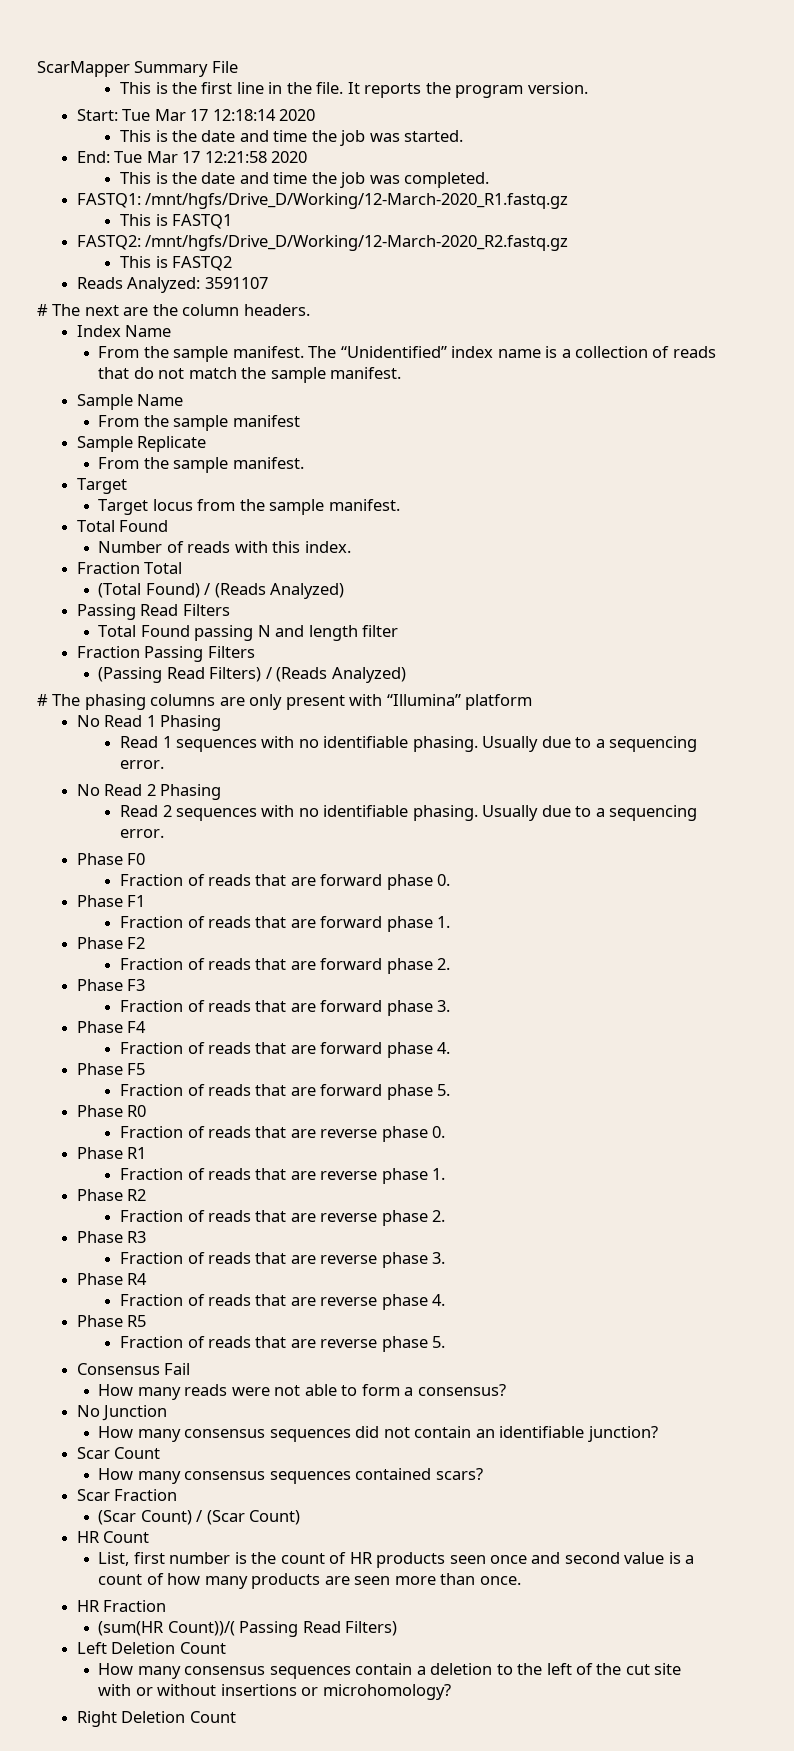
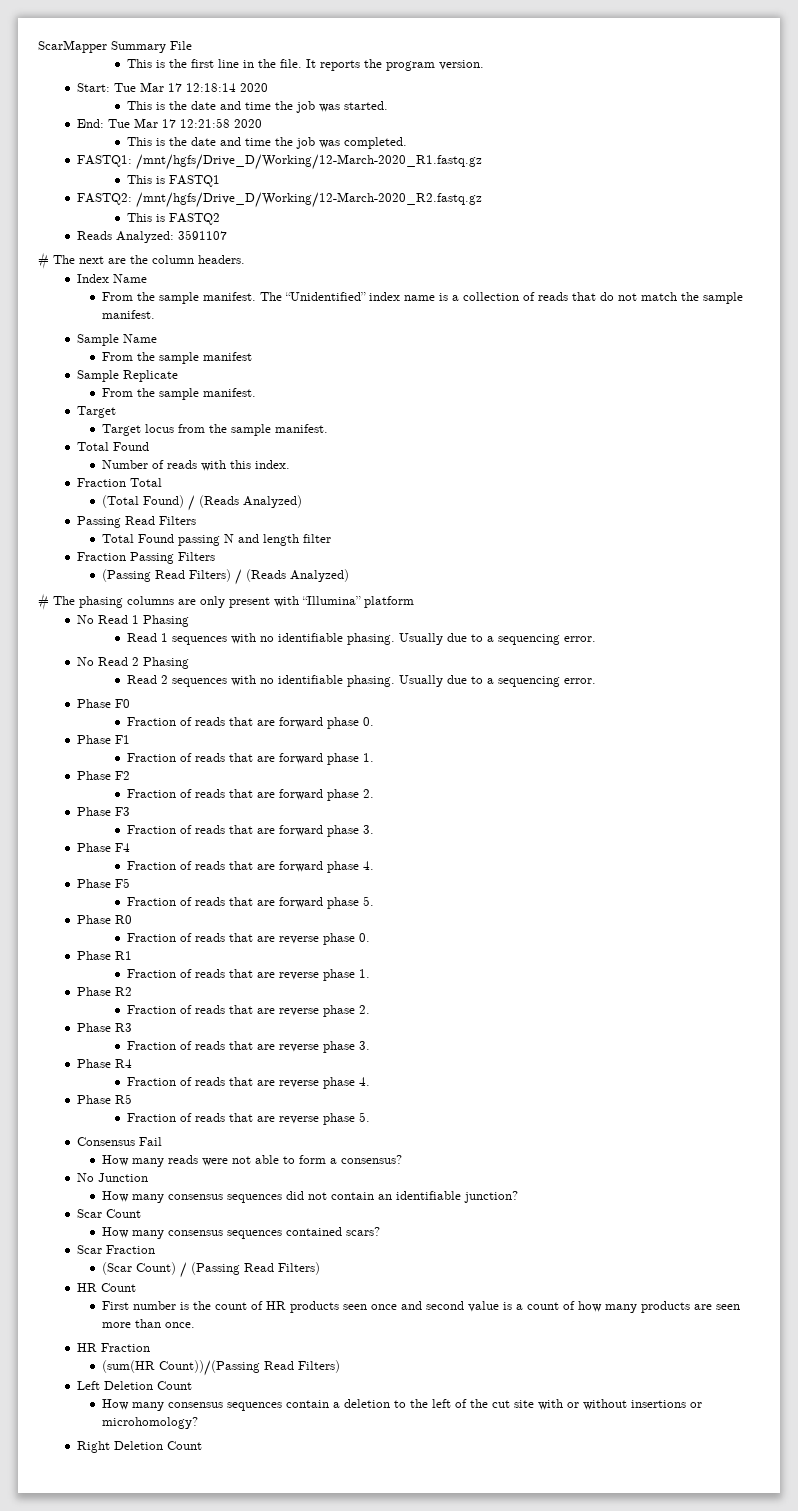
[206,1510,301,1525] (Scar Count) -> [190,1262,320,1275] (Passing Read Filters)
[98,1552,165,1566] List, first -> [101,1301,129,1310] First
[167,1621,299,1637] Count))/( Passing -> [158,1360,260,1376] Count))/(Passing

